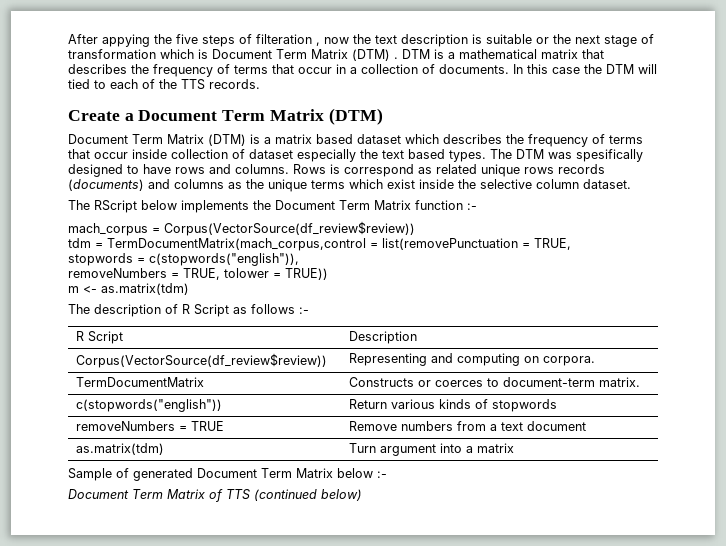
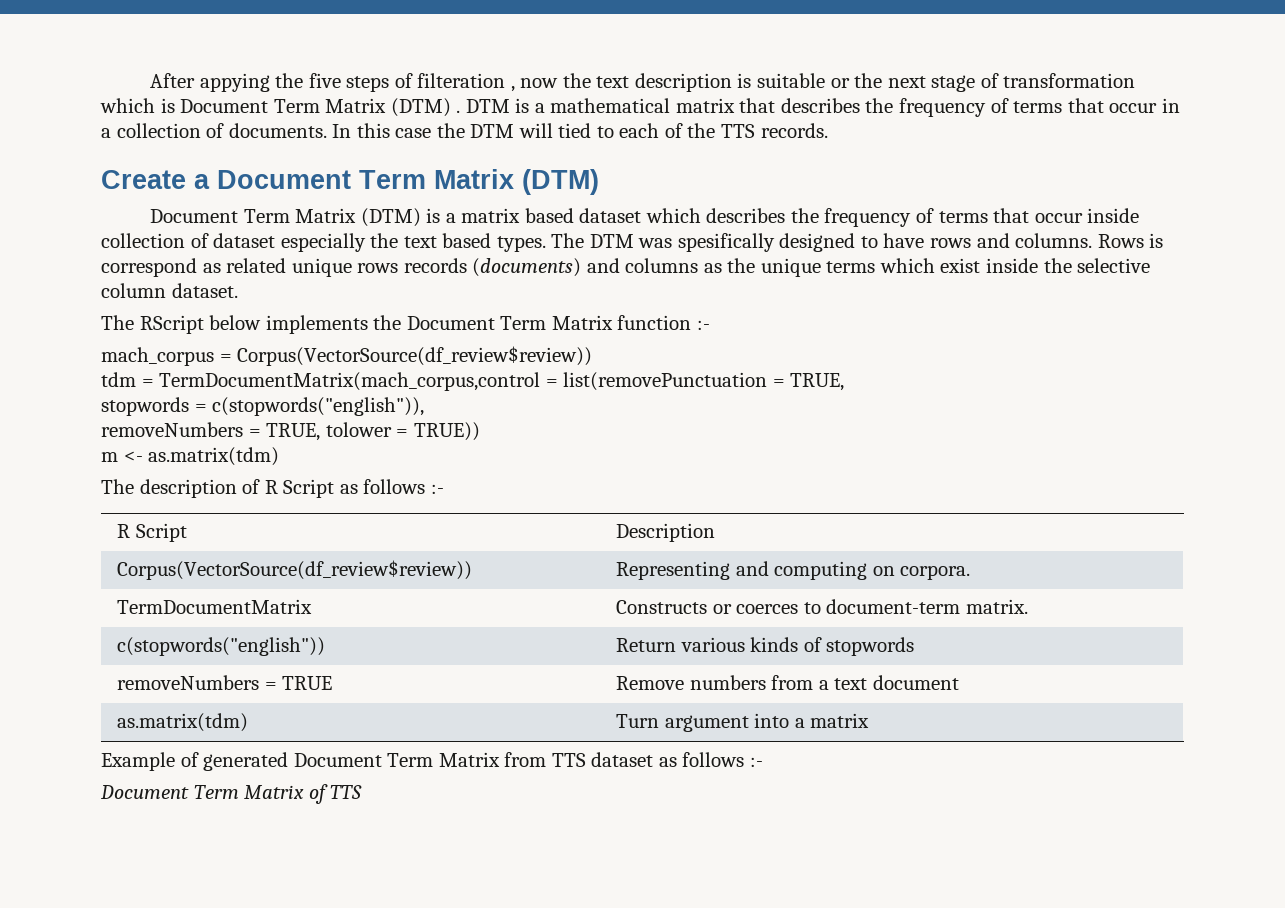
[68,468,112,481] Sample -> [101,752,175,771] Example
[337,468,373,478] below -> [504,752,745,767] from TTS dataset as follows
[254,489,362,501] (continued below) -> (363, 792) none

